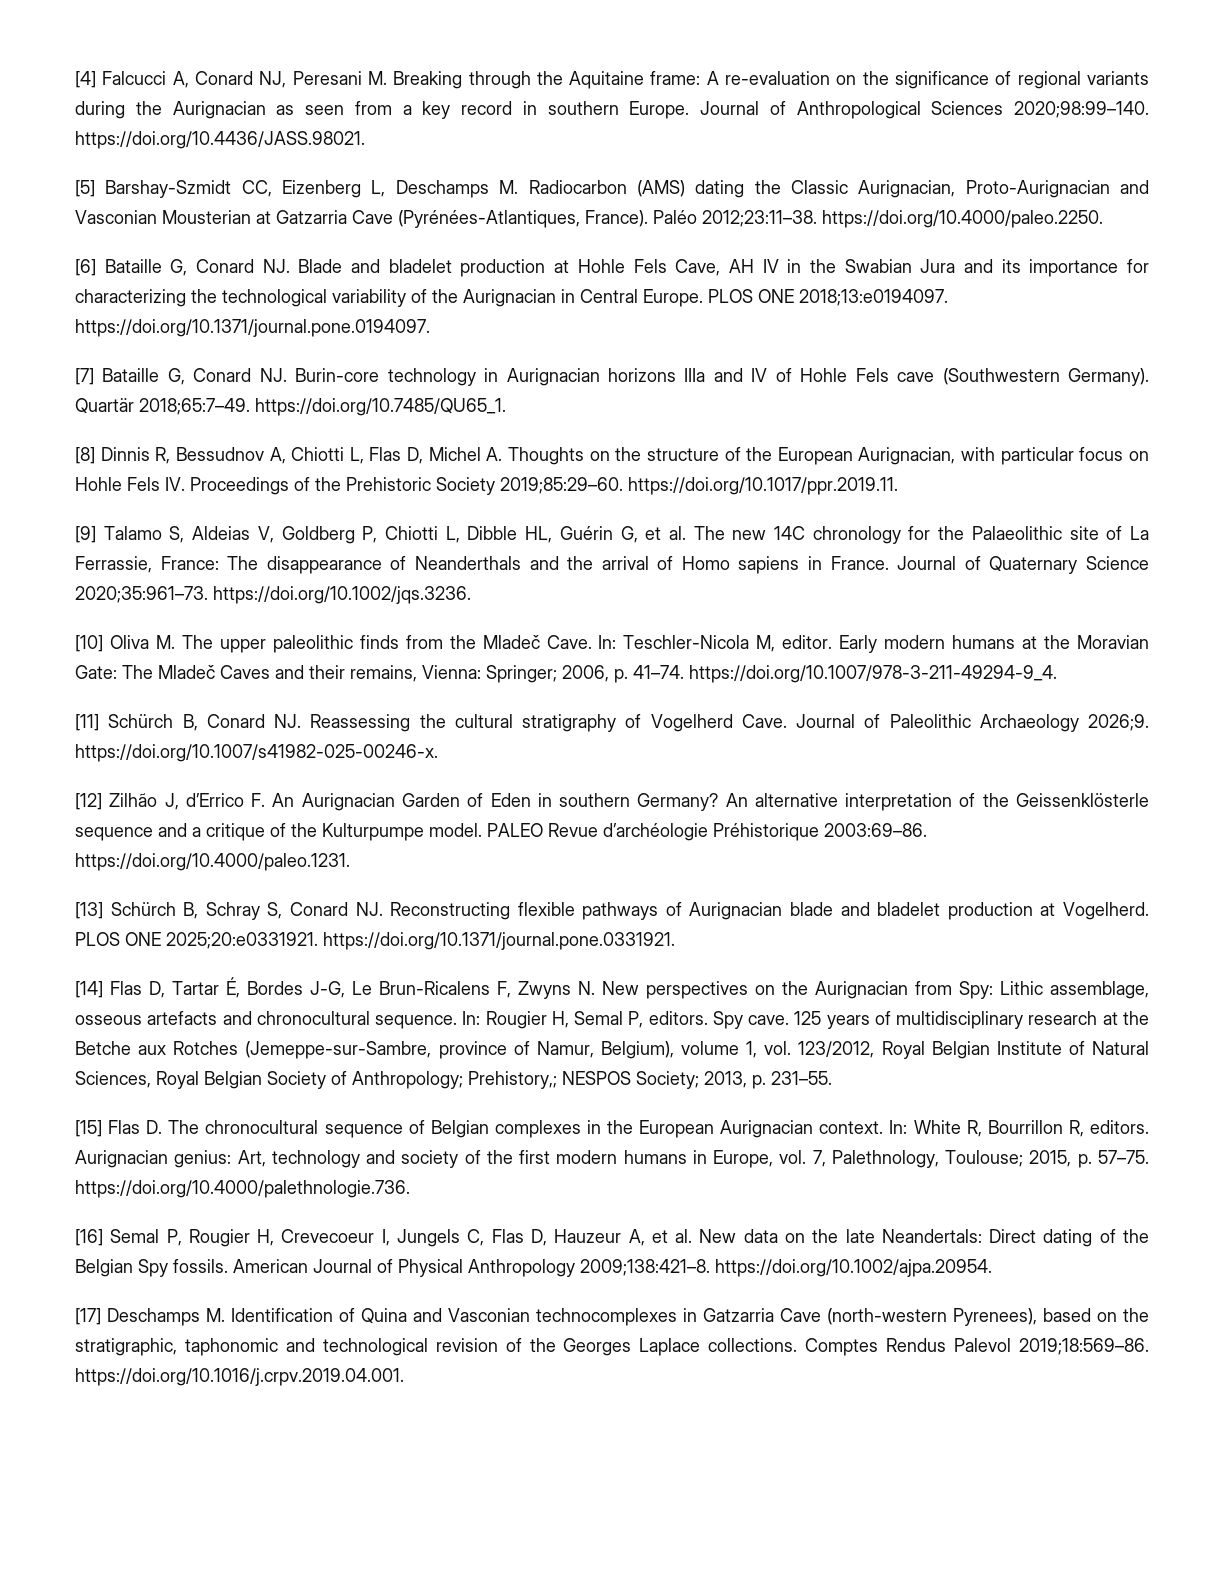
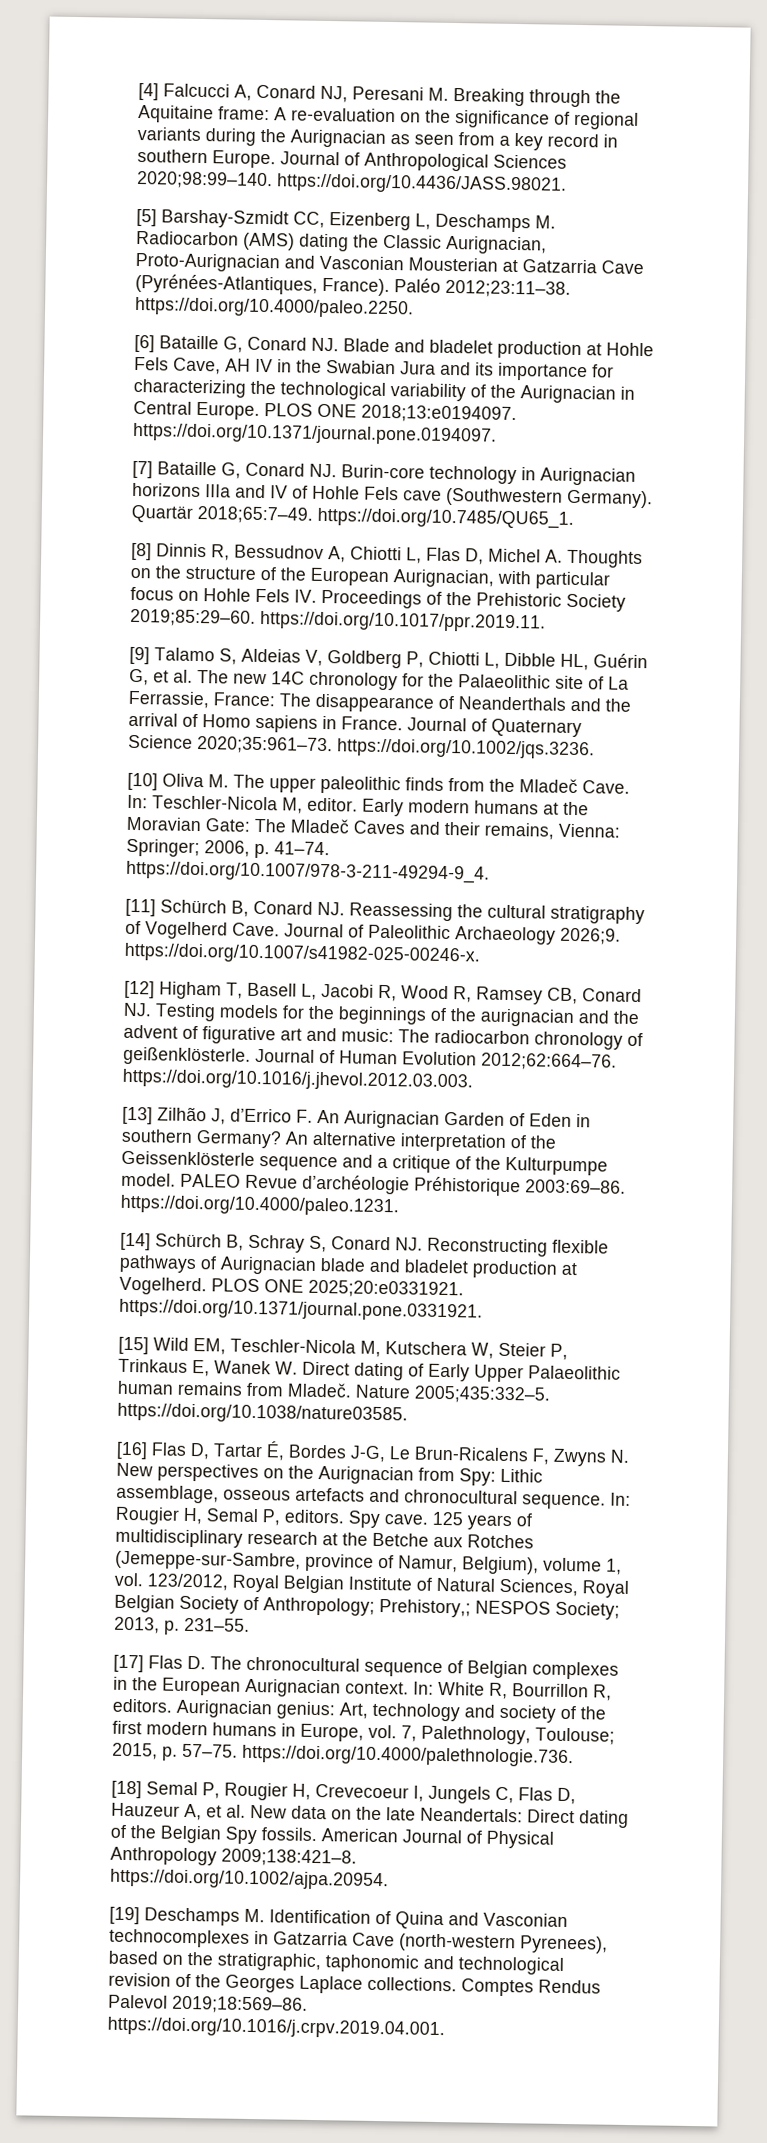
(102, 801) none -> [159,981,642,1005] [123,1002,639,1028] [123,1024,643,1050] [123,1046,617,1071] [122,1068,473,1092] [122,1106,153,1125] Higham T, Basell L, Jacobi R, Wood R, Ramsey CB, Conard NJ. Testing models for the beginnings of the aurignacian and the advent of figurative art and music: The radiocarbon chronology of geißenklösterle. Journal of Human Evolution 2012;62:664–76. https://doi.org/10.1016/j.jhevol.2012.03.003. // [13]
[75,902,103,919] [13] -> [120,1232,151,1251] [14]
[75,981,103,998] [14] -> [118,1336,568,1360] [118,1358,621,1383] [117,1380,550,1404] [117,1402,408,1425] [116,1441,148,1460] [15] Wild EM, Teschler-Nicola M, Kutschera W, Steier P, Trinkaus E, Wanek W. Direct dating of Early Upper Palaeolithic human remains from Mladeč. Nature 2005;435:332–5. https://doi.org/10.1038/nature03585. // [16]
[75,1120,102,1137] [15] -> [113,1654,144,1673] [17]
[75,1229,103,1246] [16] -> [111,1780,142,1799] [18]
[75,1308,101,1325] [17] -> [109,1906,140,1925] [19]

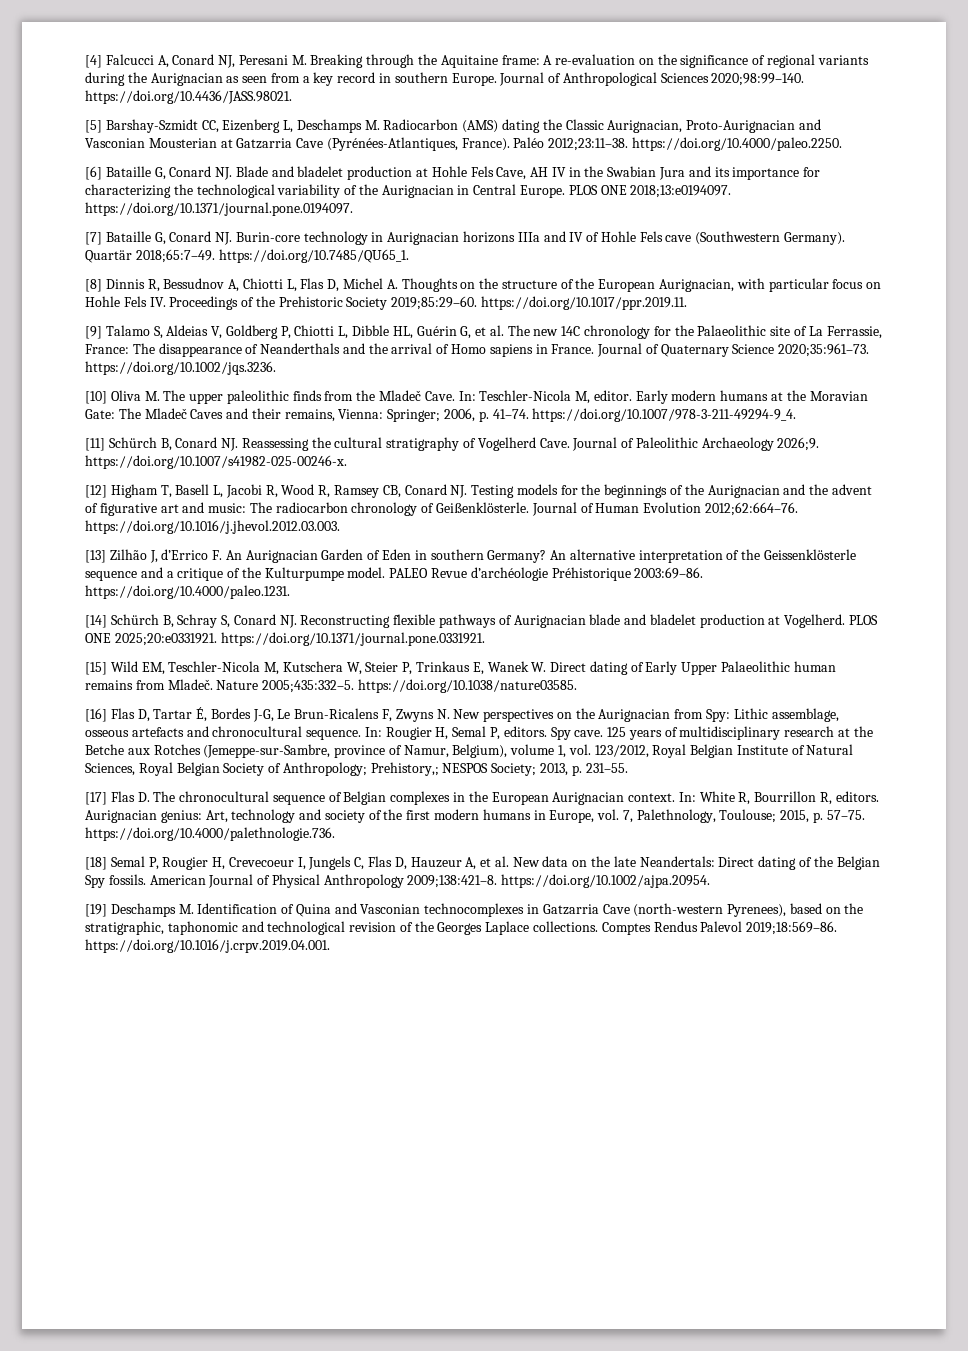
[480,1008,575,1028] aurignacian -> [707,485,780,498] Aurignacian
[123,1046,251,1066] geißenklösterle. -> [436,502,530,513] Geißenklösterle.

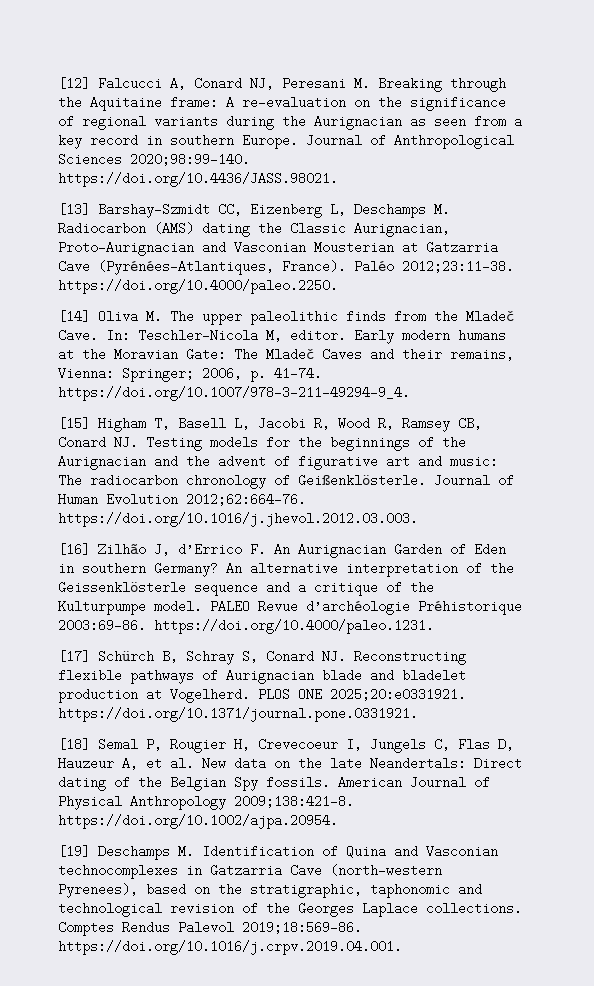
[85,55,102,68] [4] -> [58,77,90,90] [12]
[85,120,102,133] [5] -> [58,203,90,216] [13]
[85,166,821,180] [85,184,732,198] [85,202,353,216] [85,231,846,245] [85,249,409,263] [85,278,882,292] [85,296,688,310] [85,325,882,339] [85,343,870,357] [85,361,276,375] [85,391,107,404] [6] Bataille G, Conard NJ. Blade and bladelet production at Hohle Fels Cave, AH IV in the Swabian Jura and its importance for characterizing the technological variability of the Aurignacian in Central Europe. PLOS ONE 2018;13:e0194097. https://doi.org/10.1371/journal.pone.0194097. // [7] Bataille G, Conard NJ. Burin-core technology in Aurignacian horizons IIIa and IV of Hohle Fels cave (Southwestern Germany). Quartär 2018;65:7–49. https://doi.org/10.7485/QU65_1. // [8] Dinnis R, Bessudnov A, Chiotti L, Flas D, Michel A. Thoughts on the structure of the European Aurignacian, with particular focus on Hohle Fels IV. Proceedings of the Prehistoric Society 2019;85:29–60. https://doi.org/10.1017/ppr.2019.11. // [9] Talamo S, Aldeias V, Goldberg P, Chiotti L, Dibble HL, Guérin G, et al. The new 14C chronology for the Palaeolithic site of La Ferrassie, France: The disappearance of Neanderthals and the arrival of Homo sapiens in France. Journal of Quaternary Science 2020;35:961–73. https://doi.org/10.1002/jqs.3236. // [10] -> [58,310,90,323] [14]
[85,437,820,451] [85,455,347,469] [85,485,107,498] [11] Schürch B, Conard NJ. Reassessing the cultural stratigraphy of Vogelherd Cave. Journal of Paleolithic Archaeology 2026;9. https://doi.org/10.1007/s41982-025-00246-x. // [12] -> [58,417,90,430] [15]
[85,550,106,563] [13] -> [58,543,90,556] [16]
[85,615,107,628] [14] -> [58,650,90,663] [17]
[85,661,836,675] [85,679,577,693] [85,707,839,722] [85,726,873,740] [85,744,854,758] [85,762,628,776] [85,791,879,805] [85,809,865,823] [85,827,335,841] // [15] Wild EM, Teschler-Nicola M, Kutschera W, Steier P, Trinkaus E, Wanek W. Direct dating of Early Upper Palaeolithic human remains from Mladeč. Nature 2005;435:332–5. https://doi.org/10.1038/nature03585. // [16] Flas D, Tartar É, Bordes J-G, Le Brun-Ricalens F, Zwyns N. New perspectives on the Aurignacian from Spy: Lithic assemblage, osseous artefacts and chronocultural sequence. In: Rougier H, Semal P, editors. Spy cave. 125 years of multidisciplinary research at the Betche aux Rotches (Jemeppe-sur-Sambre, province of Namur, Belgium), volume 1, vol. 123/2012, Royal Belgian Institute of Natural Sciences, Royal Belgian Society of Anthropology; Prehistory,; NESPOS Society; 2013, p. 231–55. // [17] Flas D. The chronocultural sequence of Belgian complexes in the European Aurignacian context. In: White R, Bourrillon R, editors. Aurignacian genius: Art, technology and society of the first modern humans in Europe, vol. 7, Palethnology, Toulouse; 2015, p. 57–75. https://doi.org/10.4000/palethnologie.736. -> (418, 714) none

